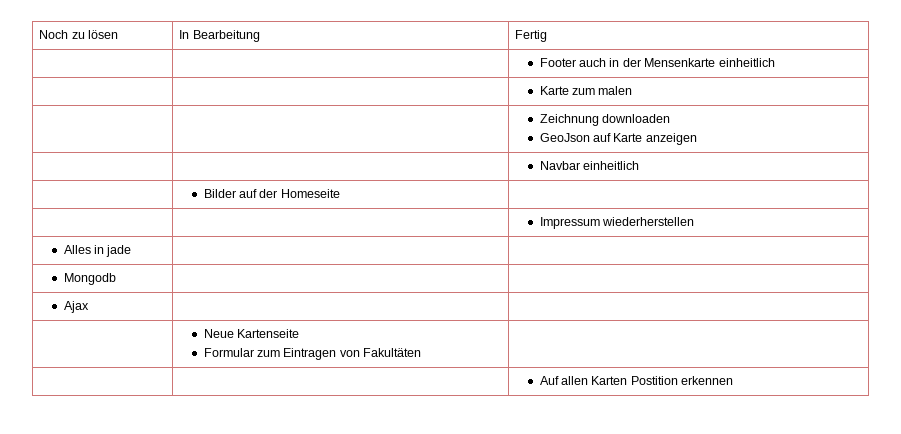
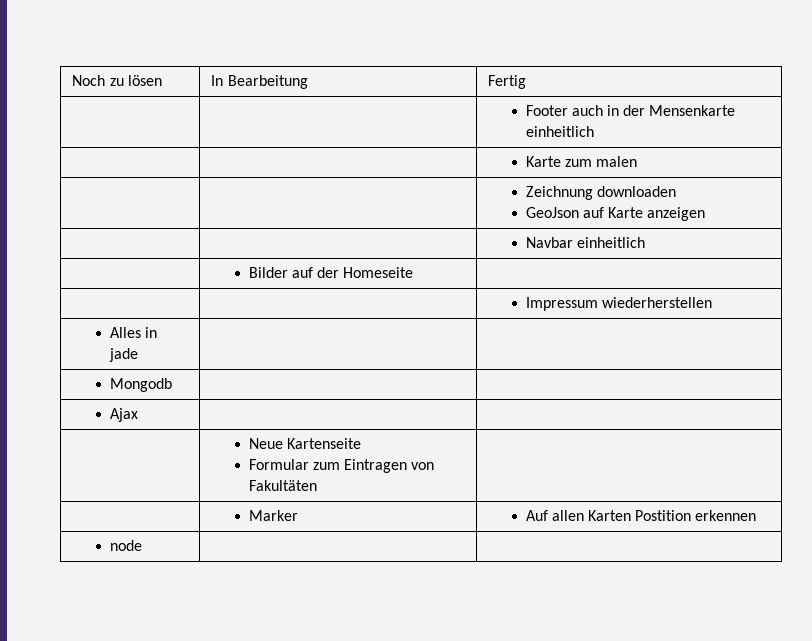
(422, 352) none -> [248,510,298,521] Marker
(734, 380) none -> [109,540,142,551] // node | |

